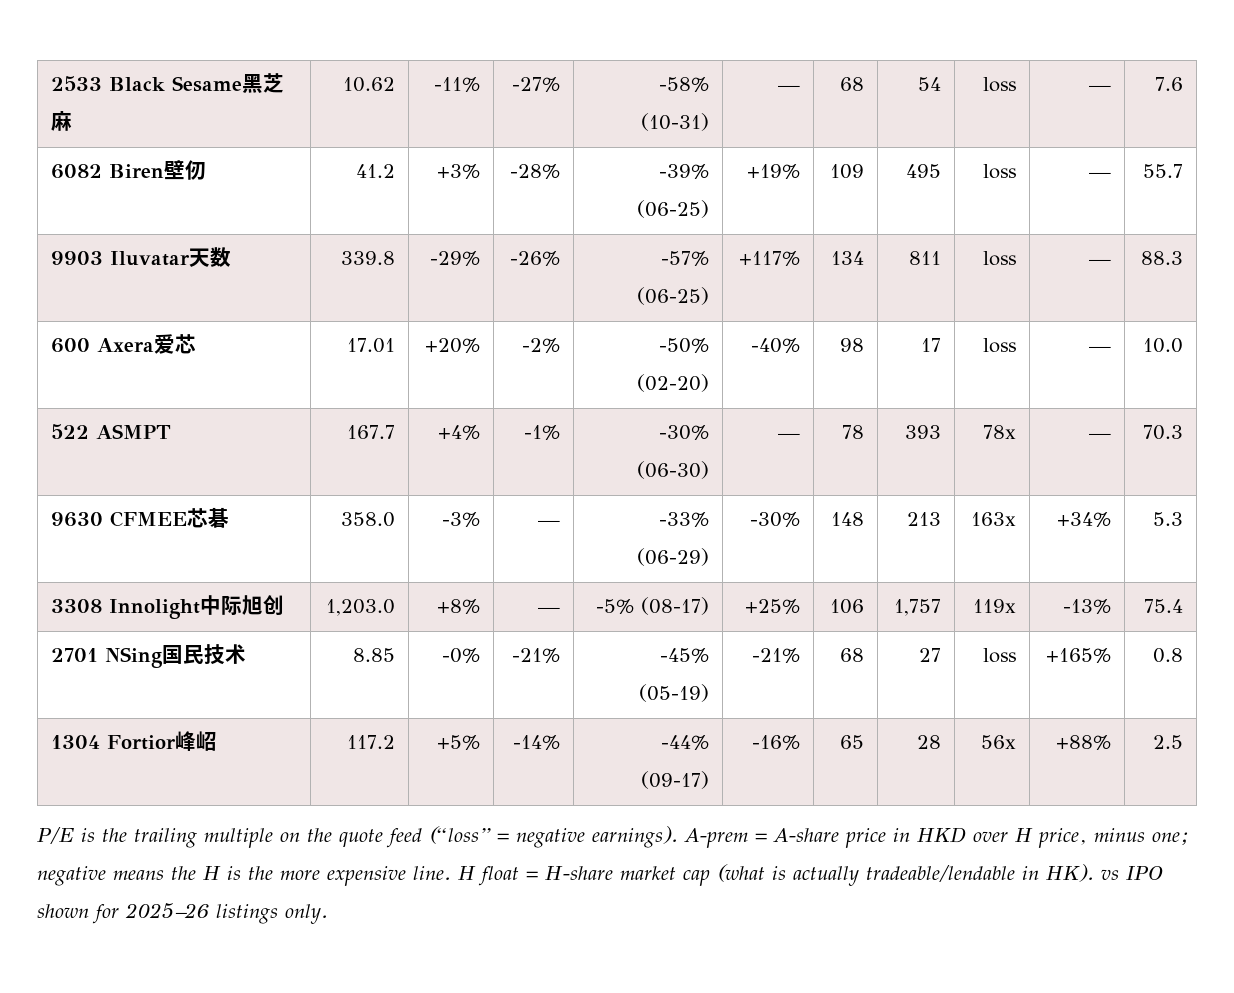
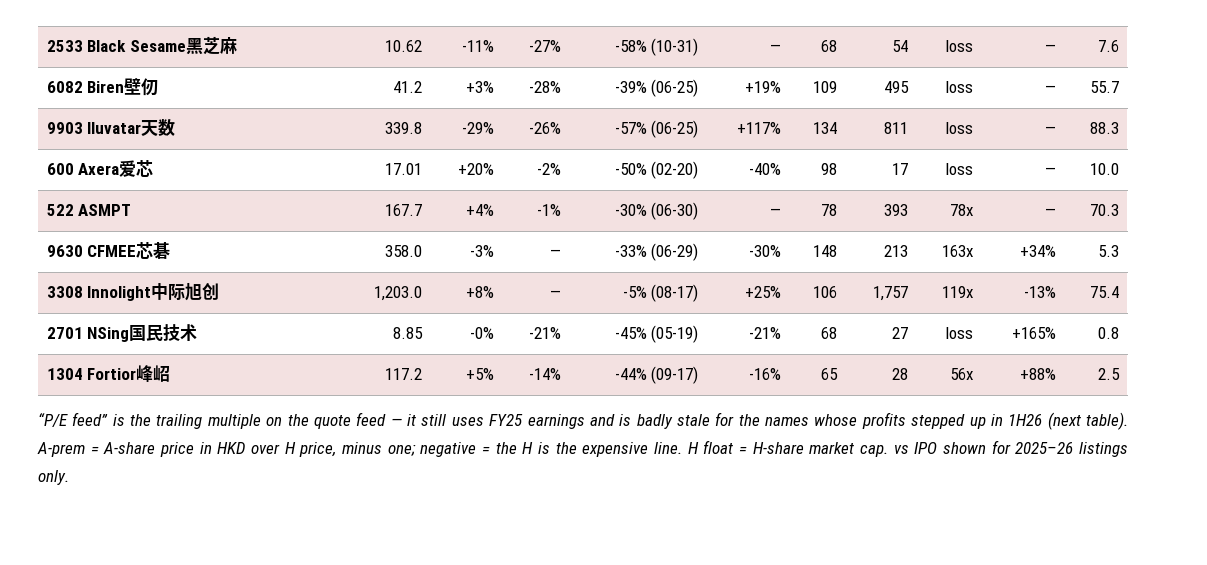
[37,827,74,844] P/E -> [38,412,109,427] “P/E feed”
[429,826,678,848] (“loss” = negative earnings). -> [390,412,1128,430] — it still uses FY25 earnings and is badly stale for the names whose profits stepped up in 1H26 (next table).
[113,870,164,880] means -> [482,446,491,454] =
[280,870,320,880] more -> (577, 448) none
[683,864,1094,886] cap (what is actually tradeable/lendable in HK). -> [859,445,888,457] cap.

